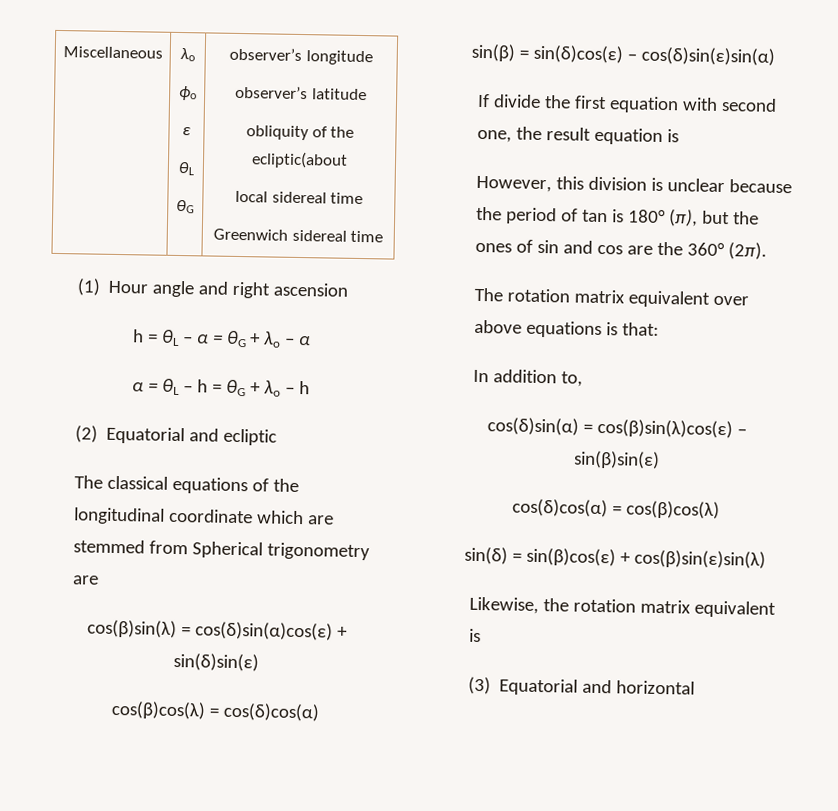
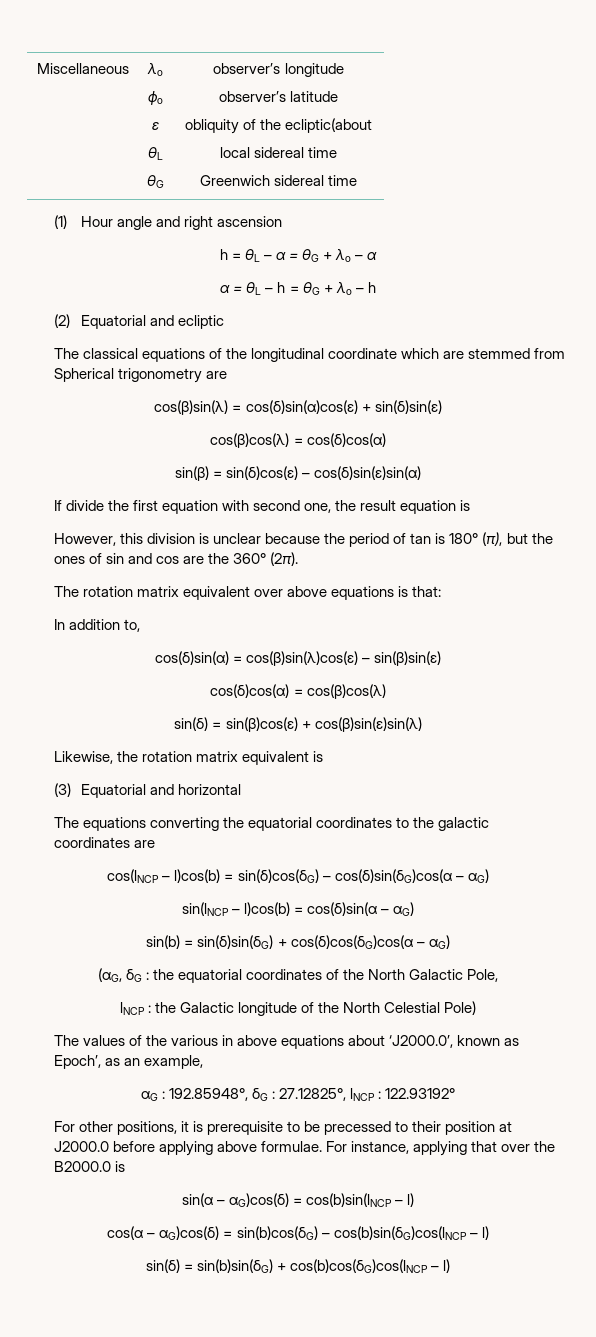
(695, 687) none -> [53,817,490,831] [53,837,155,848] [107,869,489,883] [181,902,415,916] [146,935,450,949] [97,968,499,983] [119,1001,477,1016] [53,1035,520,1049] [53,1055,204,1069] [140,1088,456,1101] [53,1121,513,1135] [53,1141,556,1156] [53,1161,125,1172] [181,1193,415,1207] [107,1226,489,1240] [145,1259,451,1273] // The equations converting the equatorial coordinates to the galactic coordinates are // cos(lNCP – l)cos(b) = sin(δ)cos(δG) – cos(δ)sin(δG)cos(α – αG) // sin(lNCP – l)cos(b) = cos(δ)sin(α – αG) // sin(b) = sin(δ)sin(δG) + cos(δ)cos(δG)cos(α – αG) // (αG, δG : the equatorial coordinates of the North Galactic Pole, // lNCP : the Galactic longitude of the North Celestial Pole) // The values of the various in above equations about ‘J2000.0’, known as Epoch’, as an example, // αG : 192.85948°, δG : 27.12825°, lNCP : 122.93192° // For other positions, it is prerequisite to be precessed to their position at J2000.0 before applying above formulae. For instance, applying that over the B2000.0 is // sin(α – αG)cos(δ) = cos(b)sin(lNCP – l) // cos(α – αG)cos(δ) = sin(b)cos(δG) – cos(b)sin(δG)cos(lNCP – l) // sin(δ) = sin(b)sin(δG) + cos(b)cos(δG)cos(lNCP – l)

